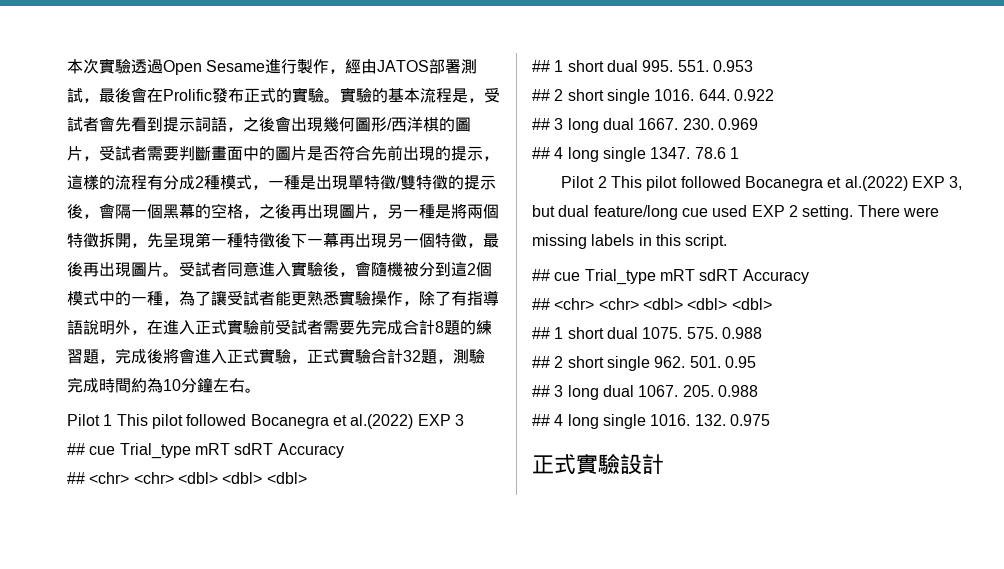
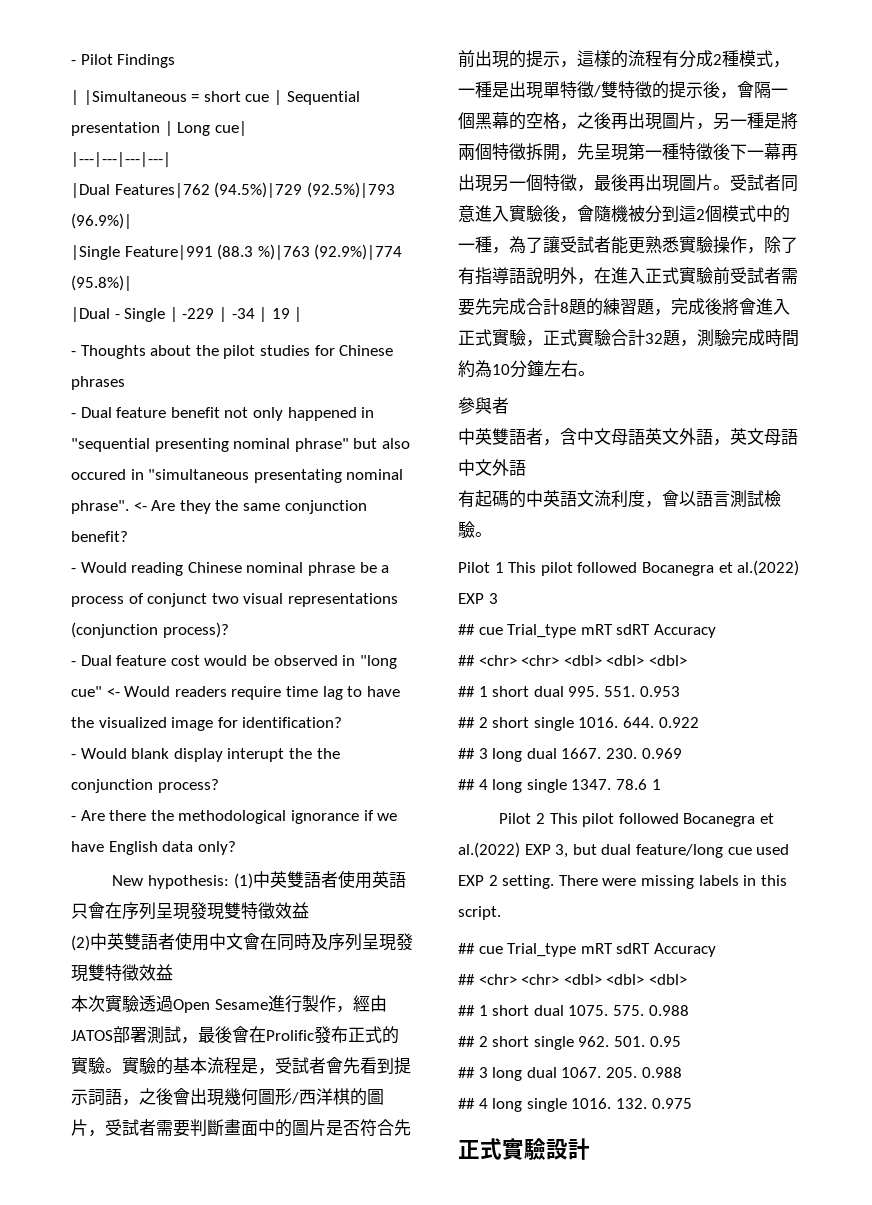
(67, 66) none -> [71,54,176,68] [71,90,360,105] [71,121,247,136] [71,152,171,167] [71,182,395,198] [71,213,132,229] [71,244,403,260] [71,275,132,291] [71,307,303,322] [71,345,394,359] [71,376,125,390] [71,407,375,421] [71,438,410,452] [71,469,404,483] [71,500,367,514] [71,531,128,542] [71,562,390,576] [71,593,398,607] [71,622,229,638] [71,655,397,669] [71,686,400,700] [71,717,343,731] [71,748,340,762] [71,779,219,793] [71,810,398,824] [71,841,236,855] [112,870,406,889] [71,902,309,920] [71,932,413,951] [71,964,173,982] - Pilot Findings // | |Simultaneous = short cue | Sequential presentation | Long cue| // |---|---|---|---| // |Dual Features|762 (94.5%)|729 (92.5%)|793 (96.9%)| // |Single Feature|991 (88.3 %)|763 (92.9%)|774 (95.8%)| // |Dual - Single | -229 | -34 | 19 | // - Thoughts about the pilot studies for Chinese phrases // - Dual feature benefit not only happened in "sequential presenting nominal phrase" but also occured in "simultaneous presentating nominal phrase". <- Are they the same conjunction benefit? // - Would reading Chinese nominal phrase be a process of conjunct two visual representations (conjunction process)? // - Dual feature cost would be observed in "long cue" <- Would readers require time lag to have the visualized image for identification? // - Would blank display interupt the the conjunction process? // - Are there the methodological ignorance if we have English data only? // New hypothesis: (1)中英雙語者使用英語只會在序列呈現發現雙特徵效益 // (2)中英雙語者使用中文會在同時及序列呈現發現雙特徵效益 //
(261, 390) none -> [458,397,509,414] [458,428,798,446] [458,459,526,476] [458,490,781,508] [458,521,492,538] // 參與者 // 中英雙語者，含中文母語英文外語，英文母語中文外語 // 有起碼的中英語文流利度，會以語言測試檢驗。

